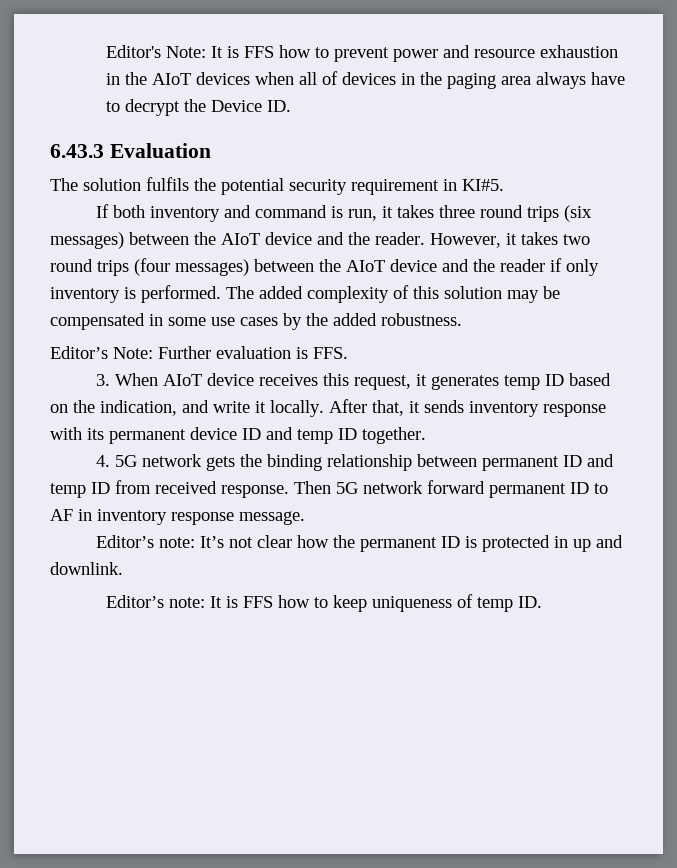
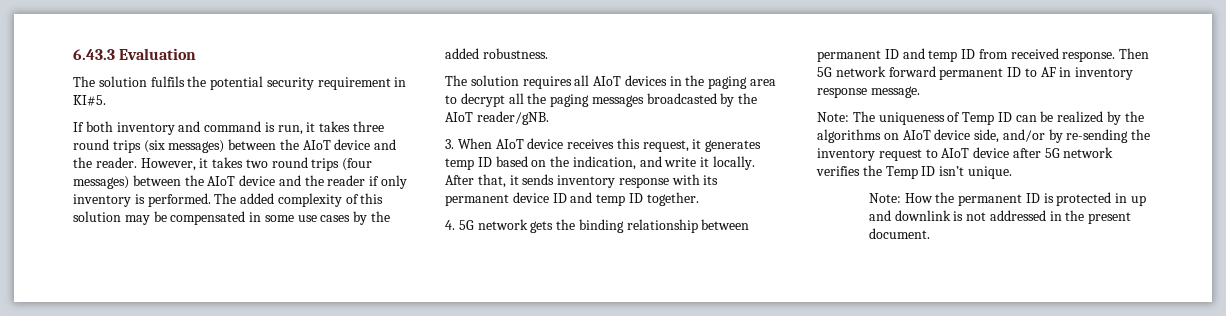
[105,45,618,62] [105,71,625,89] [105,99,291,116] Editor's Note: It is FFS how to prevent power and resource exhaustion in the AIoT devices when all of devices in the paging area always have to decrypt the Device ID. // -> (73, 54) none
[50,346,348,359] Editor’s Note: Further evaluation is FFS. -> [445,75,777,89] [445,93,758,107] [445,111,549,125] The solution requires all AIoT devices in the paging area to decrypt all the paging messages broadcasted by the AIoT reader/gNB.
[96,535,330,548] Editor’s note: It’s not clear how -> [817,111,1144,125] [817,129,1151,143] [817,147,1114,161] [816,165,1012,179] [868,193,933,203] Note: The uniqueness of Temp ID can be realized by the algorithms on AIoT device side, and/or by re-sending the inventory request to AIoT device after 5G network verifies the Temp ID isn’t unique. // Note: How
[50,562,123,575] [105,594,542,612] downlink. // Editor’s note: It is FFS how to keep uniqueness of temp ID. -> [894,210,1132,224] [868,228,930,239] downlink is not addressed in the present document.

